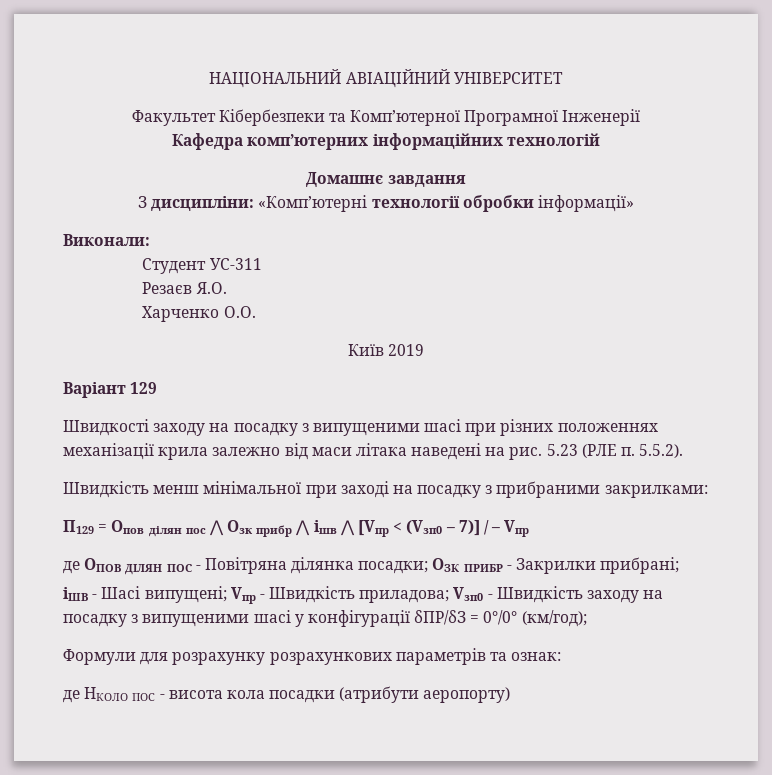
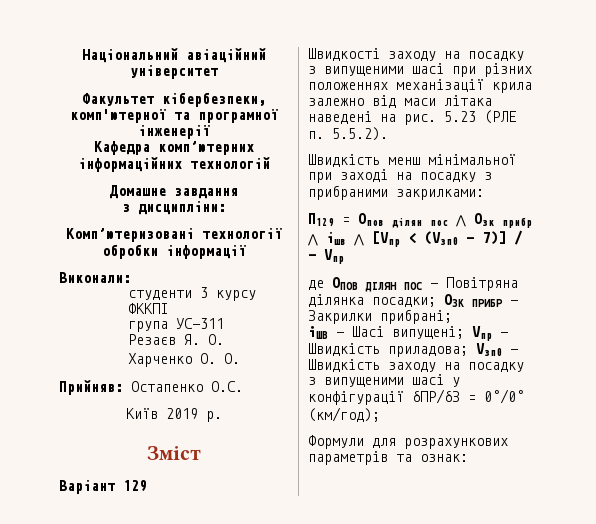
[209,69,563,88] [131,109,641,126] НАЦІОНАЛЬНИЙ АВІАЦІЙНИЙ УНІВЕРСИТЕТ // Факультет Кібербезпеки та Комп’ютерної Програмної Інженерії -> [81,48,266,63] [129,65,218,79] [81,92,266,107] [69,109,278,123] [137,125,210,139] Національний авіаційний університет // Факультет кібербезпеки, комп'ютерної та програмної інженерії
[306,172,384,187] Домашнє -> [109,185,166,199] Домашне
[138,196,148,208] З -> [121,204,130,212] з
[258,195,368,212] «Комп’ютерні -> [65,228,194,242] // Комп’ютеризовані
[537,195,634,212] інформації» -> [165,245,246,259] інформації
[142,258,207,274] Студент -> [127,287,256,301] [127,303,168,314] [127,321,168,332] студенти 3 курсу ФККПІ // група
[195,282,227,294] Я.О. -> [183,334,224,345] Я. О.
[223,306,256,318] О.О. -> [199,353,240,364] [59,380,243,395] О. О. // Прийняв: Остапенко О.С.
(425, 350) none -> [205,411,222,422] [146,446,201,460] р. // Зміст
[172,652,266,665] розрахунку -> (396, 443) none
[63,686,511,703] // де НКОЛО ПОС - висота кола посадки (атрибути аеропорту) -> (468, 458) none

